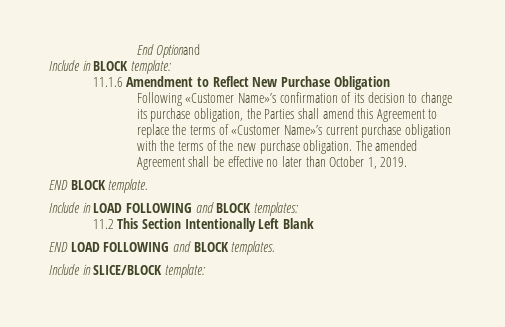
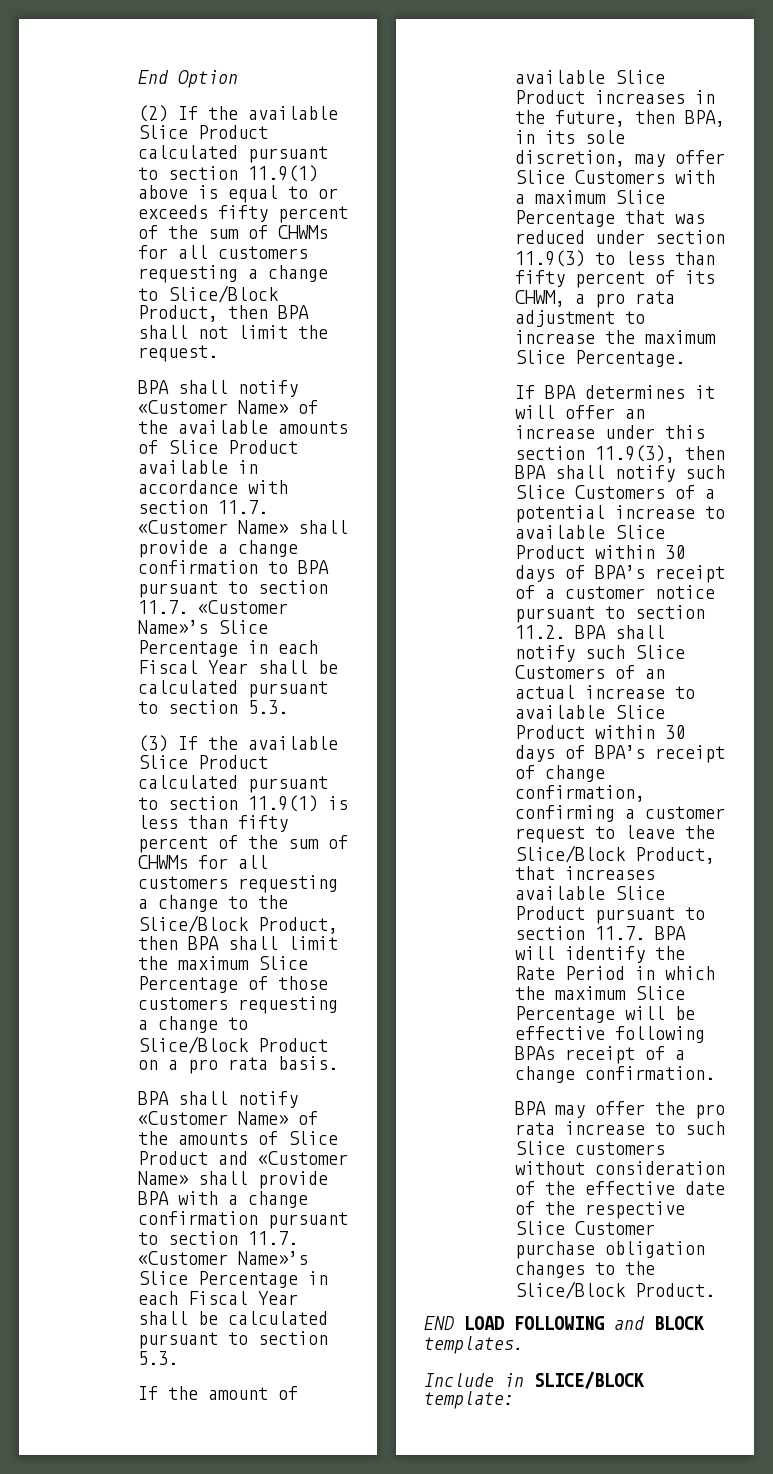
[156,44,201,58] [49,60,171,74] [92,76,390,90] [136,92,452,106] [136,108,438,122] [136,124,451,138] [136,140,418,154] [136,156,408,170] [49,179,149,193] [49,202,298,216] [92,218,315,232] Optionand // Include in BLOCK template: // 11.1.6 Amendment to Reflect New Purchase Obligation // Following «Customer Name»’s confirmation of its decision to change its purchase obligation, the Parties shall amend this Agreement to replace the terms of «Customer Name»’s current purchase obligation with the terms of the new purchase obligation. The amended Agreement shall be effective no later than October 1, 2019. // END BLOCK template. // Include in LOAD FOLLOWING and BLOCK templates: // 11.2 This Section Intentionally Left Blank -> [177,70,238,88] [137,105,338,122] [137,125,268,139] [137,145,328,163] [137,165,318,182] [137,185,338,203] [137,205,348,223] [137,225,328,239] [137,245,308,259] [137,265,328,283] [137,285,279,303] [137,305,309,322] [137,325,328,339] [137,345,218,362] [137,380,298,397] [137,400,318,414] [137,420,348,434] [137,440,298,454] [137,460,258,474] [137,480,288,494] [137,500,268,514] [137,520,348,534] [137,540,298,558] [137,560,329,574] [137,580,328,598] [137,600,288,614] [137,620,268,634] [137,640,318,657] [137,660,338,674] [137,680,328,698] [137,700,288,714] [137,735,338,752] [137,755,268,769] [137,775,328,793] [137,795,348,812] [137,815,288,832] [137,835,348,853] [137,855,268,869] [137,875,338,893] [137,895,288,912] [137,915,338,934] [137,936,338,950] [137,956,308,970] [137,976,328,993] [137,996,338,1014] [137,1016,248,1033] [137,1036,328,1054] [137,1056,338,1074] [137,1091,298,1108] [137,1111,318,1125] [137,1131,338,1145] [137,1151,348,1165] [137,1171,328,1189] [137,1191,308,1208] [137,1211,348,1229] [137,1231,298,1245] [137,1251,308,1265] [137,1271,328,1288] [137,1291,298,1305] [137,1311,328,1325] [137,1331,328,1349] [137,1351,178,1365] [137,1386,298,1400] [514,70,665,84] [514,90,715,104] [514,110,725,127] [514,130,625,144] [514,150,725,167] [514,170,715,184] [514,190,665,204] [514,210,705,227] [514,230,725,244] [514,250,715,267] [514,270,715,288] [514,290,675,308] [514,310,645,327] [514,330,716,344] [514,350,685,367] [514,385,715,399] [514,405,645,419] [514,425,705,439] [514,445,725,463] [514,465,725,482] [514,485,715,499] [514,505,725,523] [514,525,665,539] [514,545,685,559] [514,565,725,583] [514,585,715,599] [514,605,705,623] [514,625,665,639] [514,645,685,662] [514,665,665,679] [514,685,695,699] [514,705,665,719] [514,725,685,739] [514,745,725,763] [514,765,605,782] [514,785,645,802] [514,805,725,822] [514,825,715,843] [514,845,715,864] [514,866,655,880] [514,886,665,900] [514,906,705,924] [514,926,686,940] [514,946,685,963] [514,966,715,980] [514,986,685,1000] [514,1006,695,1023] [514,1026,705,1043] [514,1046,685,1064] [514,1066,715,1083] [514,1101,725,1119] [514,1121,725,1135] [514,1141,665,1155] [514,1161,725,1175] [514,1181,725,1195] [514,1201,685,1219] [514,1221,655,1235] [514,1241,705,1259] [514,1261,655,1278] [514,1281,715,1299] Option // (2) If the available Slice Product calculated pursuant to section 11.9(1) above is equal to or exceeds fifty percent of the sum of CHWMs for all customers requesting a change to Slice/Block Product, then BPA shall not limit the request. // BPA shall notify «Customer Name» of the available amounts of Slice Product available in accordance with section 11.7. «Customer Name» shall provide a change confirmation to BPA pursuant to section 11.7. «Customer Name»’s Slice Percentage in each Fiscal Year shall be calculated pursuant to section 5.3. // (3) If the available Slice Product calculated pursuant to section 11.9(1) is less than fifty percent of the sum of CHWMs for all customers requesting a change to the Slice/Block Product, then BPA shall limit the maximum Slice Percentage of those customers requesting a change to Slice/Block Product on a pro rata basis. // BPA shall notify «Customer Name» of the amounts of Slice Product and «Customer Name» shall provide BPA with a change confirmation pursuant to section 11.7. «Customer Name»’s Slice Percentage in each Fiscal Year shall be calculated pursuant to section 5.3. // If the amount of available Slice Product increases in the future, then BPA, in its sole discretion, may offer Slice Customers with a maximum Slice Percentage that was reduced under section 11.9(3) to less than fifty percent of its CHWM, a pro rata adjustment to increase the maximum Slice Percentage. // If BPA determines it will offer an increase under this section 11.9(3), then BPA shall notify such Slice Customers of a potential increase to available Slice Product within 30 days of BPA’s receipt of a customer notice pursuant to section 11.2. BPA shall notify such Slice Customers of an actual increase to available Slice Product within 30 days of BPA’s receipt of change confirmation, confirming a customer request to leave the Slice/Block Product, that increases available Slice Product pursuant to section 11.7. BPA will identify the Rate Period in which the maximum Slice Percentage will be effective following BPAs receipt of a change confirmation. // BPA may offer the pro rata increase to such Slice customers without consideration of the effective date of the respective Slice Customer purchase obligation changes to the Slice/Block Product.

